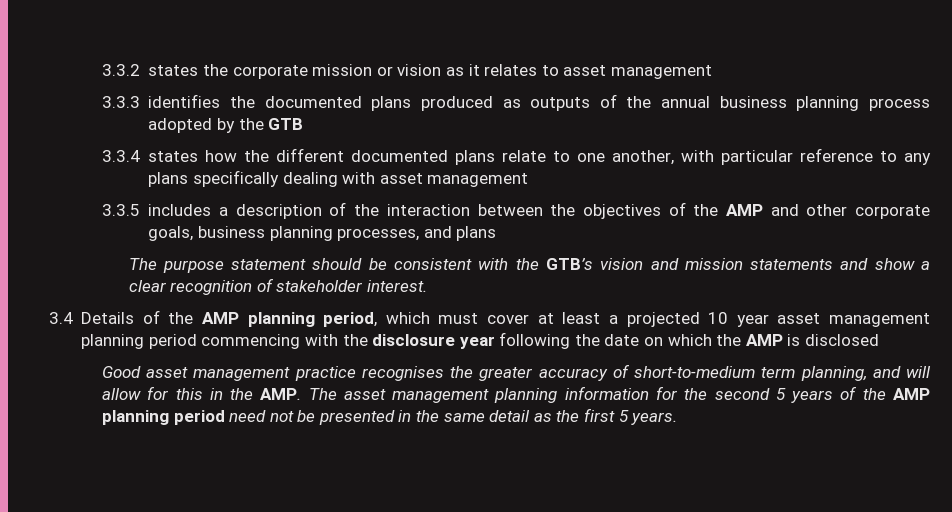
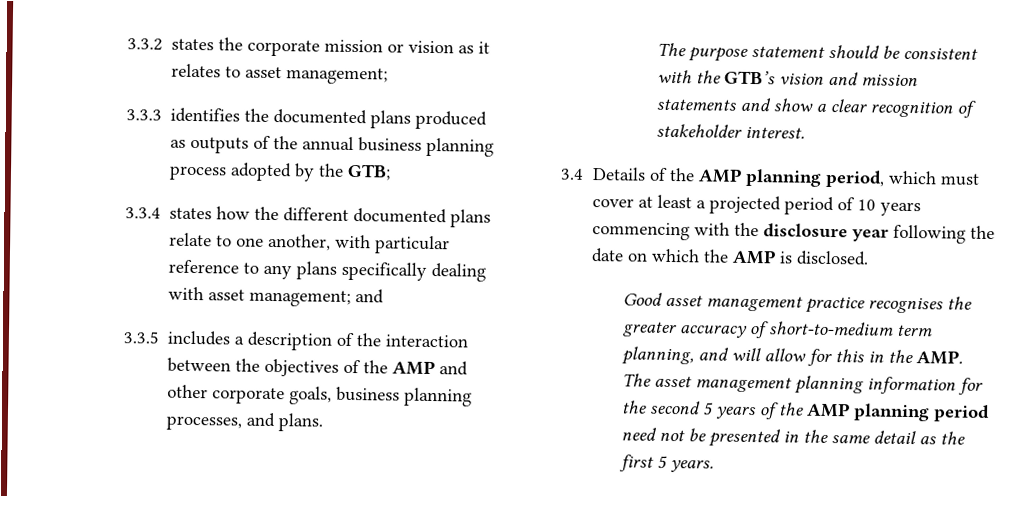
[610,65,712,79] management -> [285,67,388,85] management;
[268,118,304,130] GTB -> [346,163,391,181] GTB;
[427,173,529,187] management -> [248,289,384,307] management; and
[456,226,497,241] plans -> [277,413,323,432] plans.
[708,312,930,327] [81,334,197,349] 10 year asset management planning period -> [783,196,921,217] period of 10 years
[804,334,879,346] disclosed -> [795,250,869,266] disclosed.

